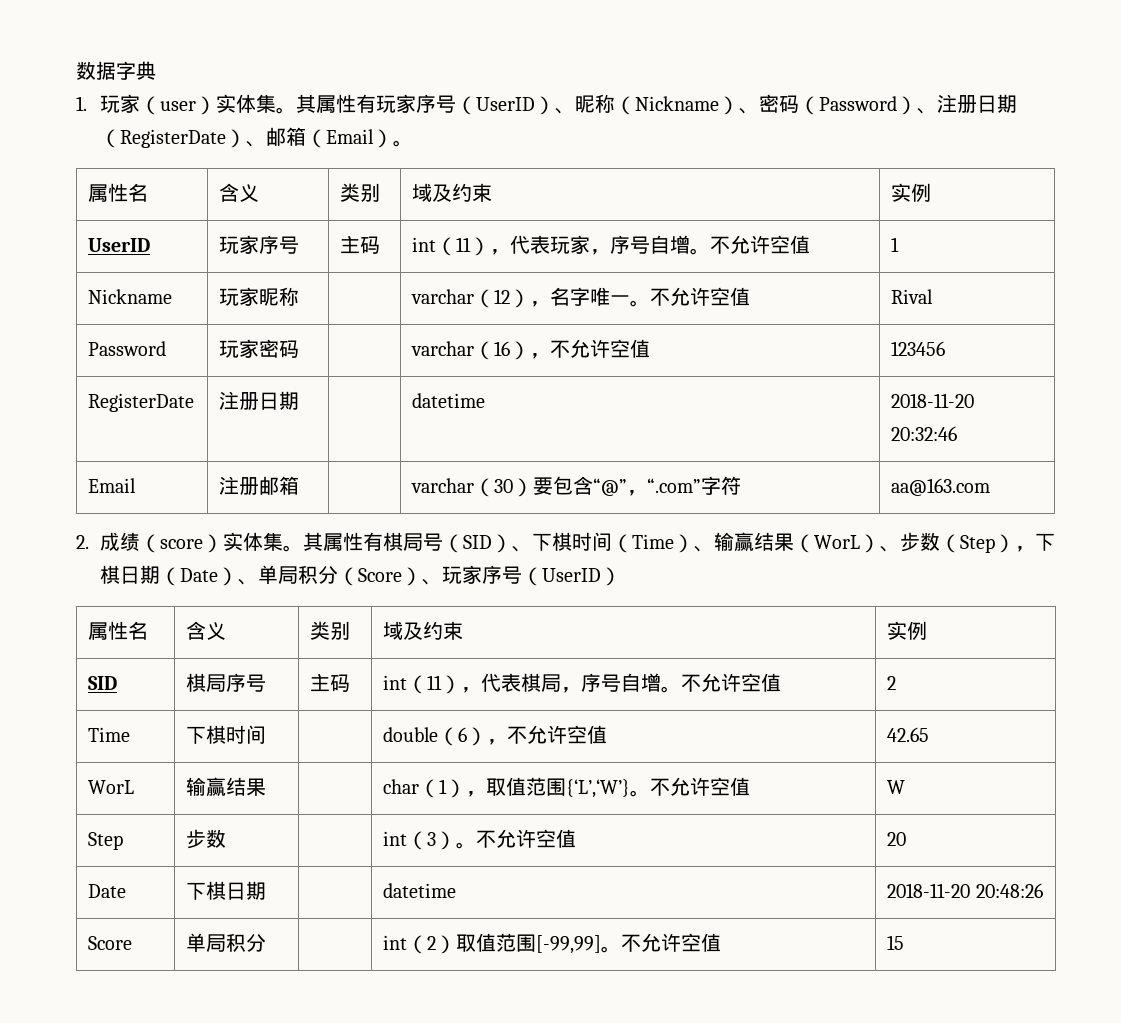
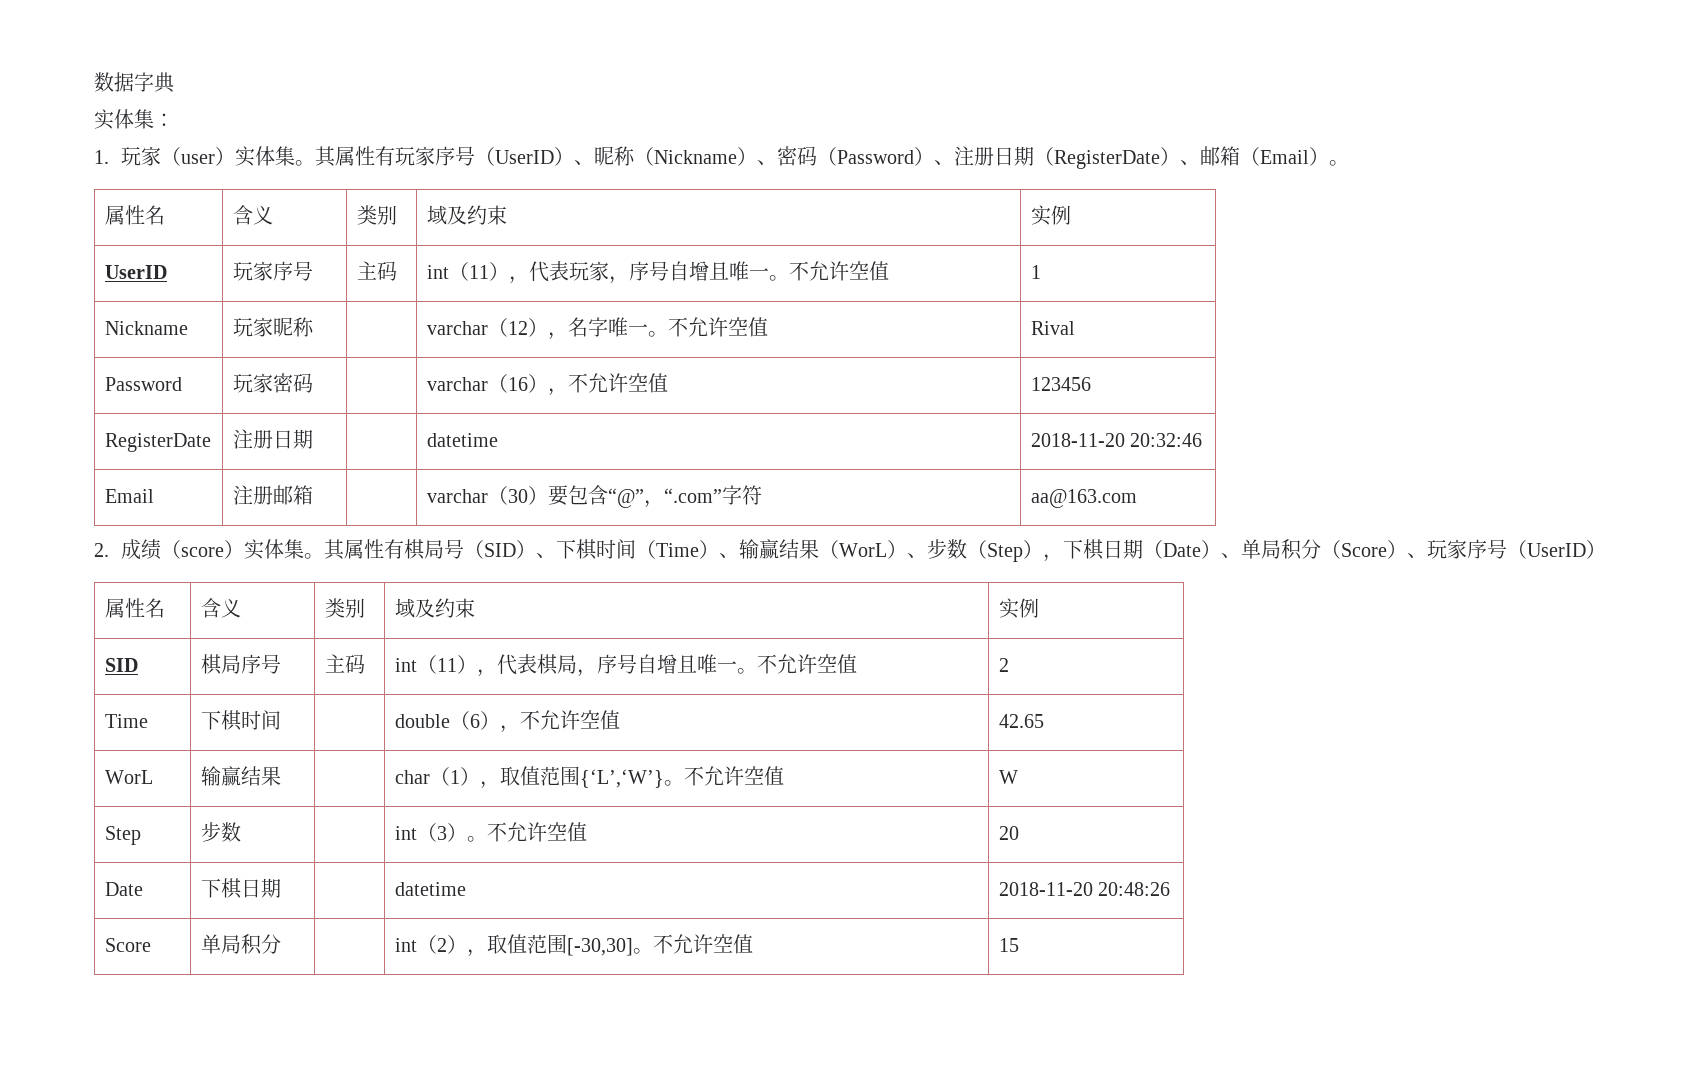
(156, 70) none -> [94,109,174,130] // 实体集：
(691, 244) none -> [708,261,769,281] 且唯一
(662, 682) none -> [676,654,737,674] 且唯一
[456,933,602,954] 取值范围[-99,99] -> [466,934,633,957] ，取值范围[-30,30]

